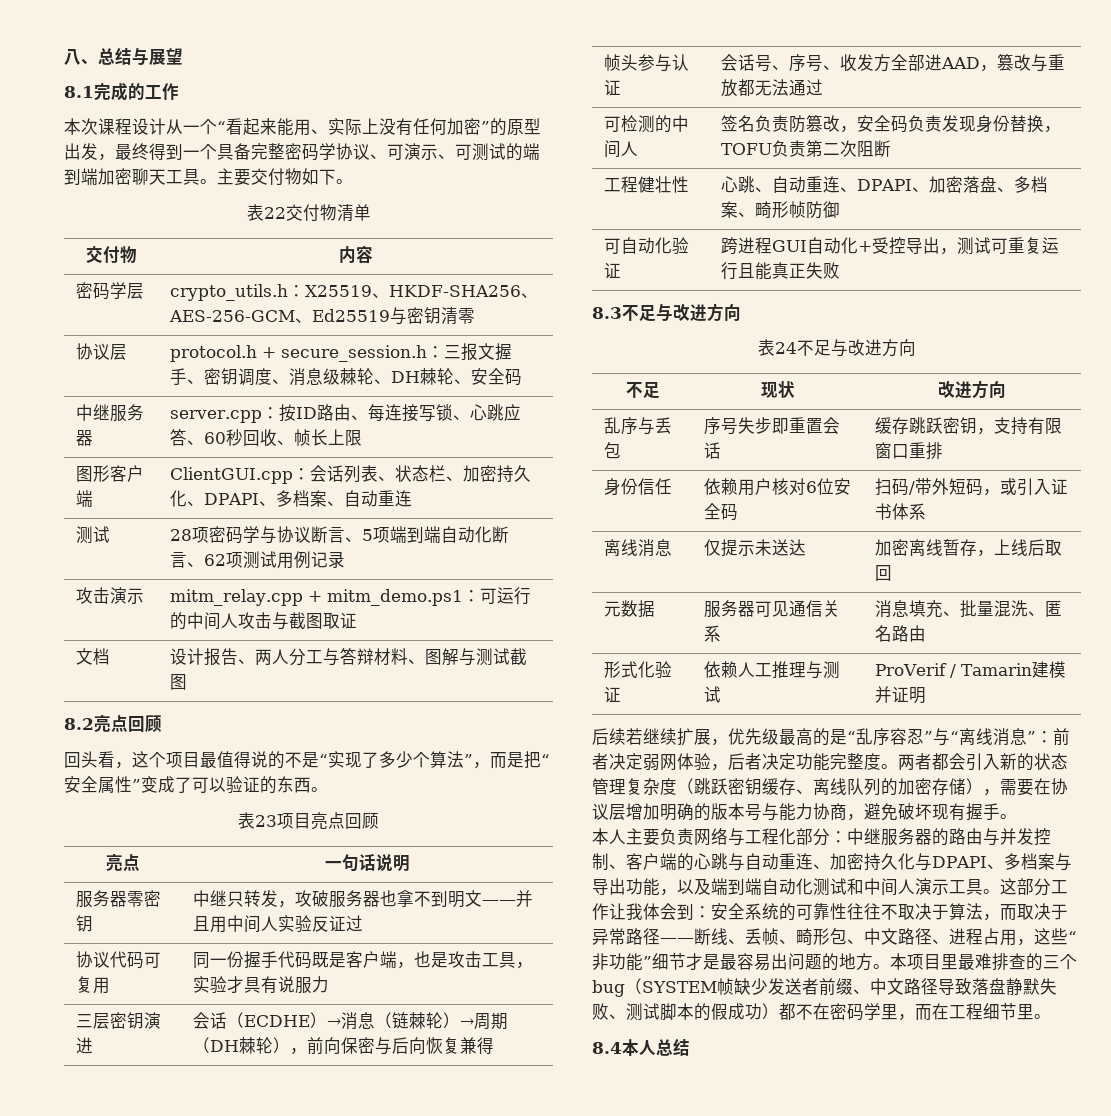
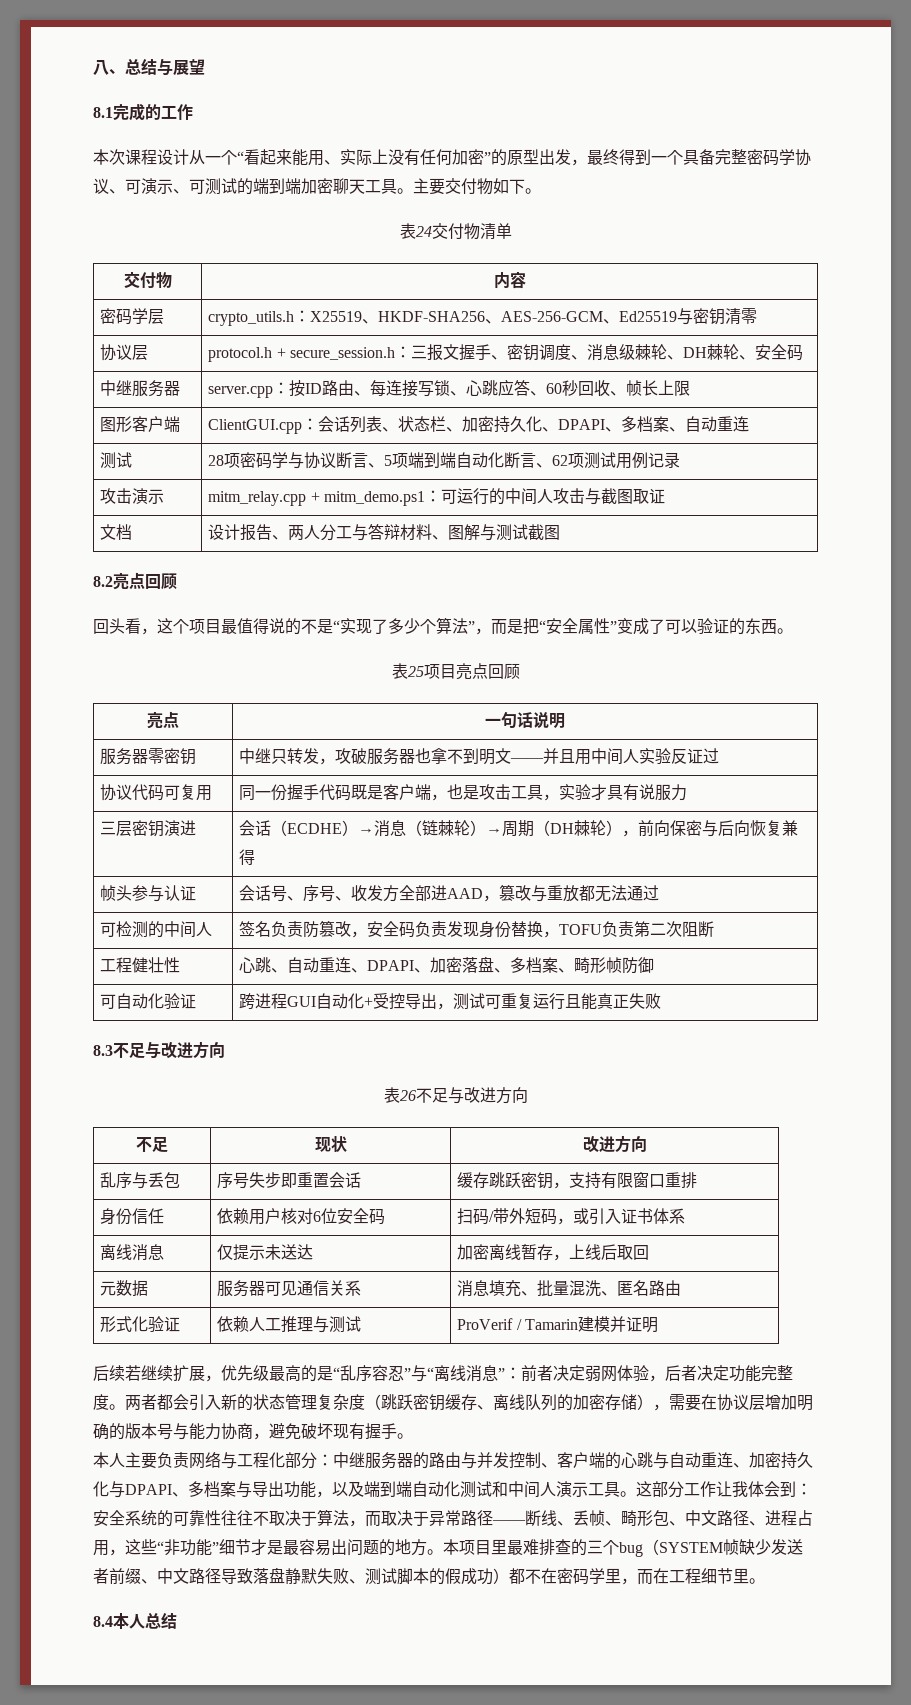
[263,207,286,219] 22 -> [415,226,432,237] 24
[255,815,277,827] 23 -> [407,666,424,677] 25
[774,342,797,354] 24 -> [399,1090,416,1101] 26

